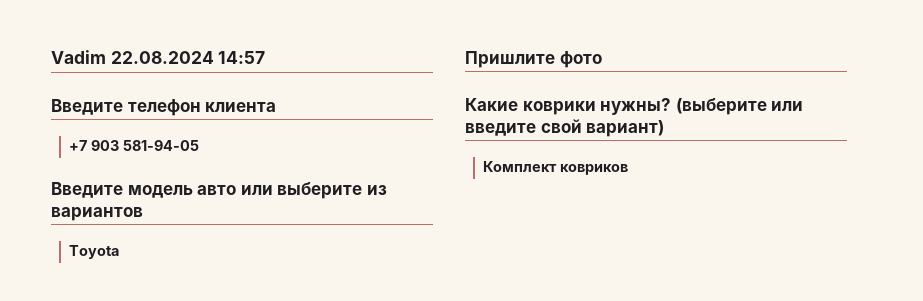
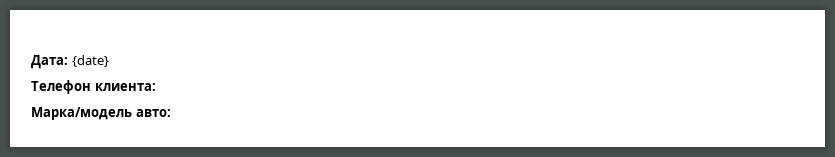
[51,50,266,64] [51,99,277,116] [69,140,200,151] [51,182,387,199] [51,207,143,221] [69,245,120,259] [465,51,602,68] [465,98,804,115] [465,119,665,137] [483,161,629,175] Vadim 22.08.2024 14:57 // Введите телефон клиента // +7 903 581-94-05 // Введите модель авто или выберите из вариантов // Toyota // Пришлите фото // Какие коврики нужны? (выберите или введите свой вариант) // Комплект ковриков -> [31,55,109,69] [31,80,156,94] [31,107,171,120] Дата: {date} // Телефон клиента: // Марка/модель авто:

